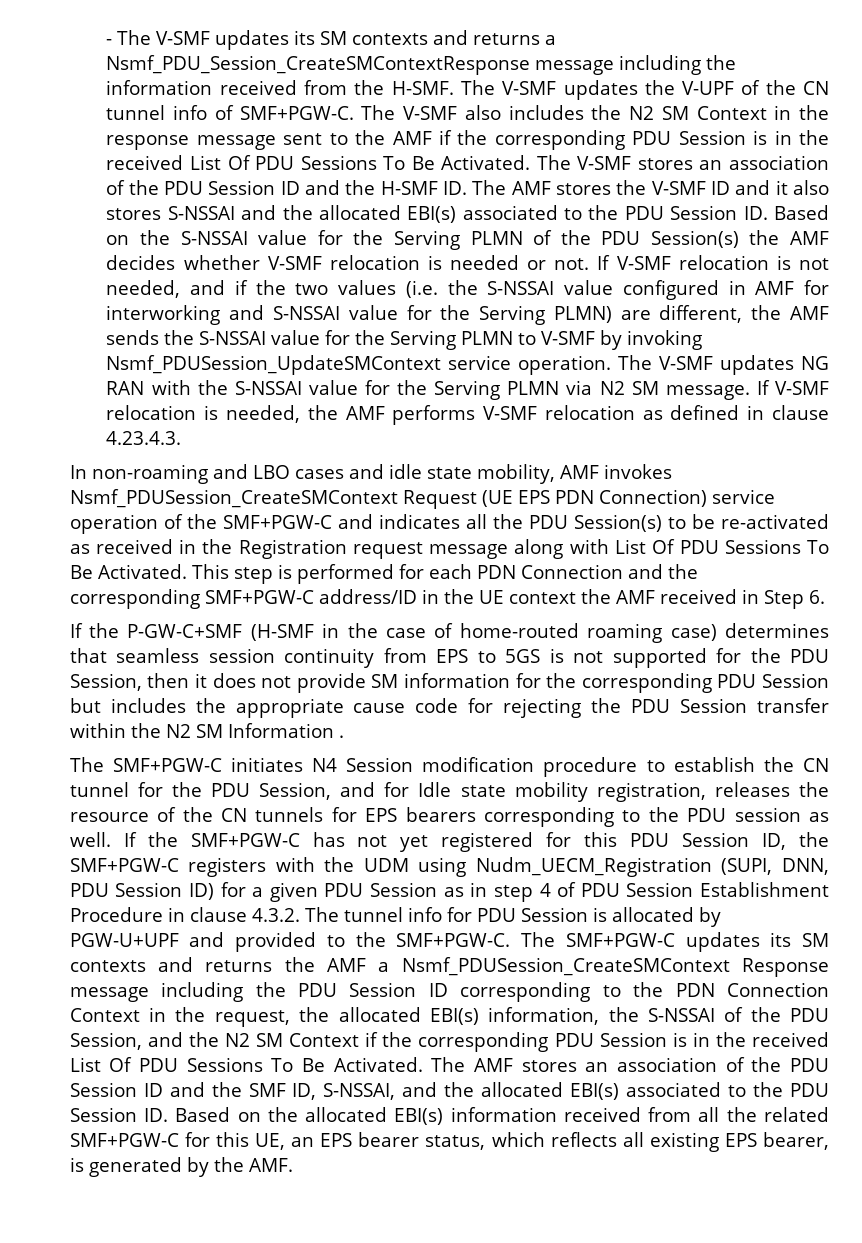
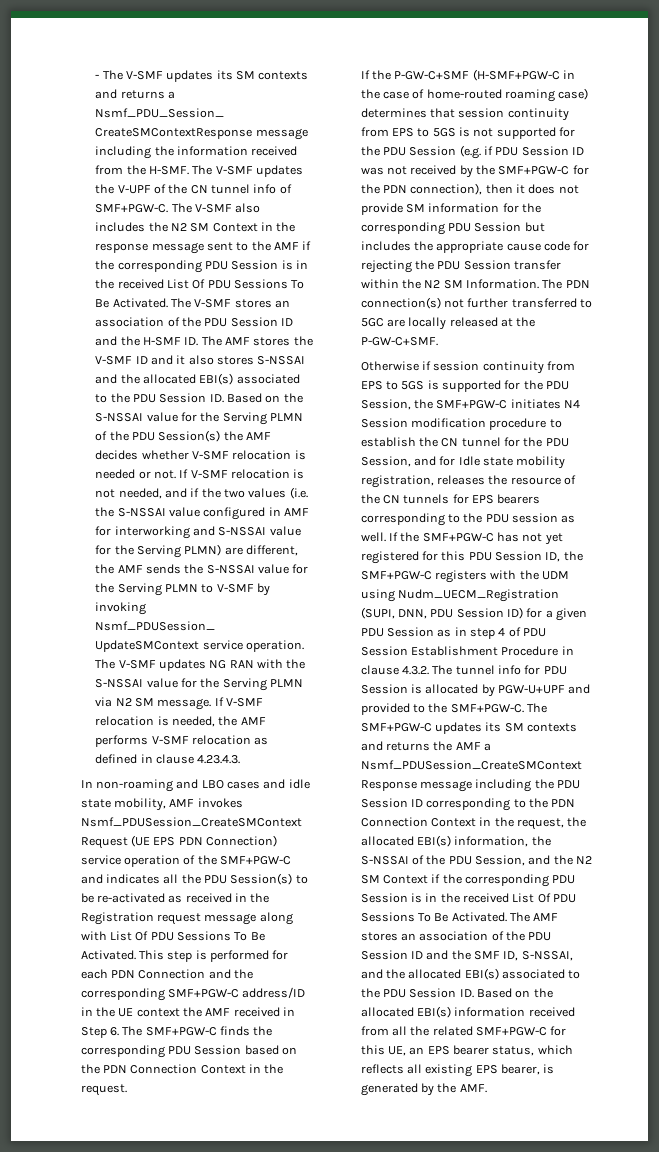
(825, 597) none -> [122,1026,273,1036] [80,1045,298,1058] [80,1064,284,1074] [80,1084,127,1096] The SMF+PGW-C finds the corresponding PDU Session based on the PDN Connection Context in the request.
[250,624,314,641] (H-SMF -> [472,69,560,81] (H-SMF+PGW-C
[116,648,200,663] seamless -> (455, 113) none
[69,673,142,691] Session, -> [409,145,585,159] [360,165,589,178] [360,183,483,195] Session (e.g. if PDU Session ID was not received by the SMF+PGW-C for the PDN connection),
[227,723,344,738] [69,757,104,772] Information . // The -> [466,279,590,289] [360,297,593,309] [360,317,536,330] [360,337,438,346] [360,361,576,374] [360,380,570,392] [360,399,433,410] Information. The PDN connection(s) not further transferred to 5GC are locally released at the P-GW-C+SMF. // Otherwise if session continuity from EPS to 5GS is supported for the PDU Session, the

